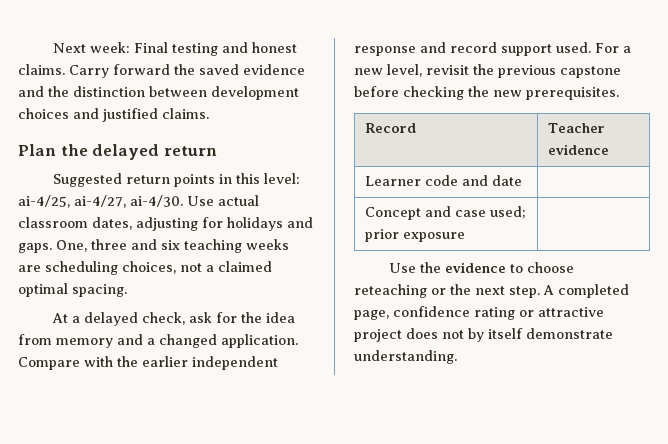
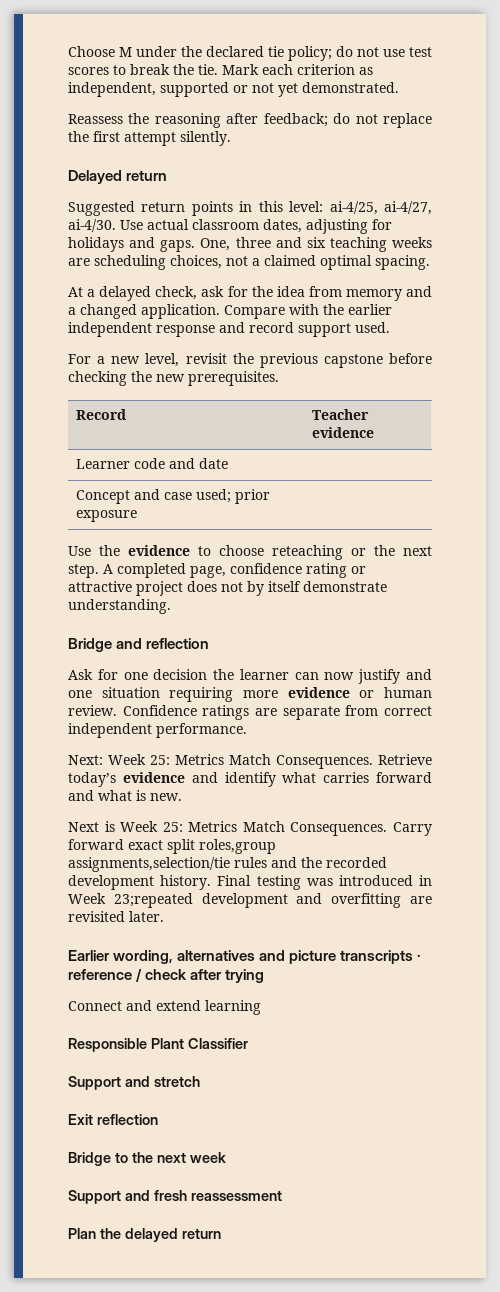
[53,42,298,56] [18,64,305,78] [18,86,299,100] [18,108,209,122] [18,144,160,160] Next week: Final testing and honest claims. Carry forward the saved evidence and the distinction between development choices and justified claims. // Plan the delayed -> [68,46,432,61] [68,64,373,75] [68,82,399,97] [68,113,432,128] [68,131,231,146] [68,170,122,184] Choose M under the declared tie policy; do not use test scores to break the tie. Mark each criterion as independent, supported or not yet demonstrated. // Reassess the reasoning after feedback; do not replace the first attempt silently. // Delayed
(591, 47) none -> (390, 327) //
(457, 357) none -> [68,638,210,652] [68,669,432,684] [68,687,432,702] [68,705,432,720] [68,723,247,738] [68,754,432,769] [68,772,433,787] [68,790,182,801] [68,821,432,836] [68,839,276,854] [68,857,387,872] [68,875,432,890] [68,893,432,908] [68,911,164,922] [68,950,422,964] [68,968,265,983] [68,1000,261,1015] [68,1038,248,1052] [68,1076,200,1090] [68,1114,158,1125] [68,1152,226,1166] [68,1190,282,1204] [68,1228,221,1242] // Bridge and reflection // Ask for one decision the learner can now justify and one situation requiring more evidence or human review. Confidence ratings are separate from correct independent performance. // Next: Week 25: Metrics Match Consequences. Retrieve today’s evidence and identify what carries forward and what is new. // Next is Week 25: Metrics Match Consequences. Carry forward exact split roles,group assignments,selection/tie rules and the recorded development history. Final testing was introduced in Week 23;repeated development and overfitting are revisited later. // Earlier wording, alternatives and picture transcripts · reference / check after trying // Connect and extend learning // Responsible Plant Classifier // Support and stretch // Exit reflection // Bridge to the next week // Support and fresh reassessment // Plan the delayed return

